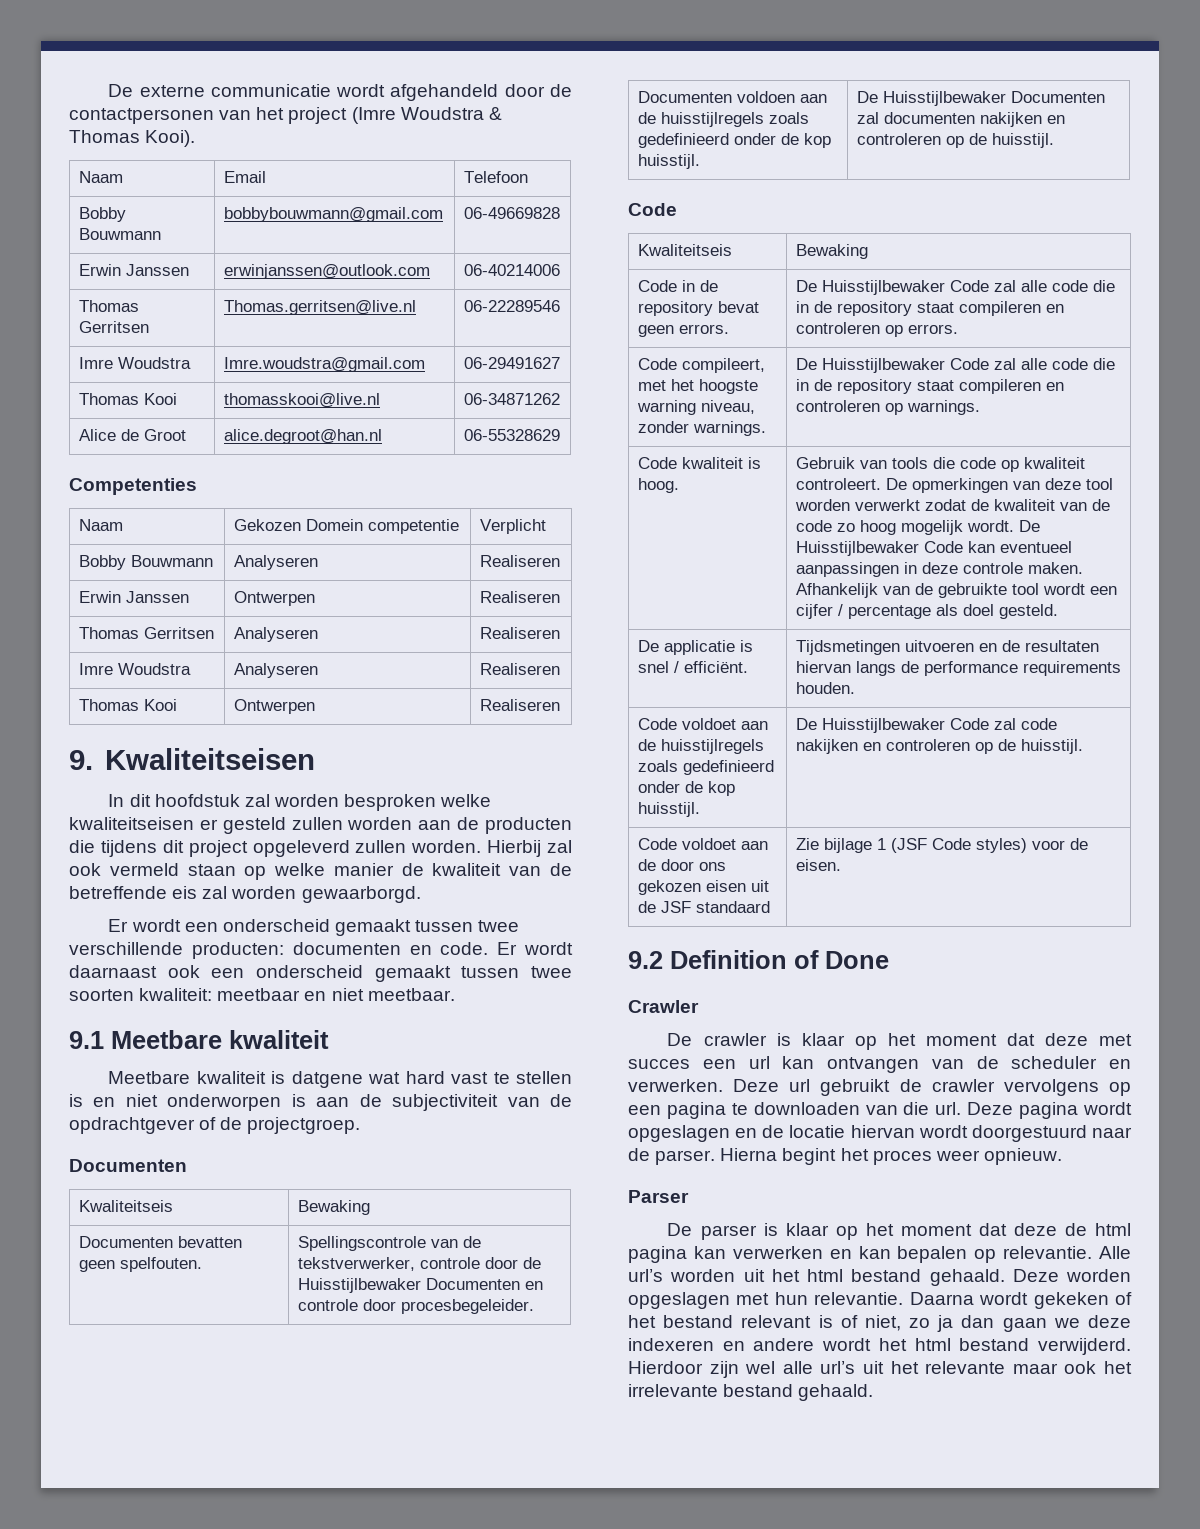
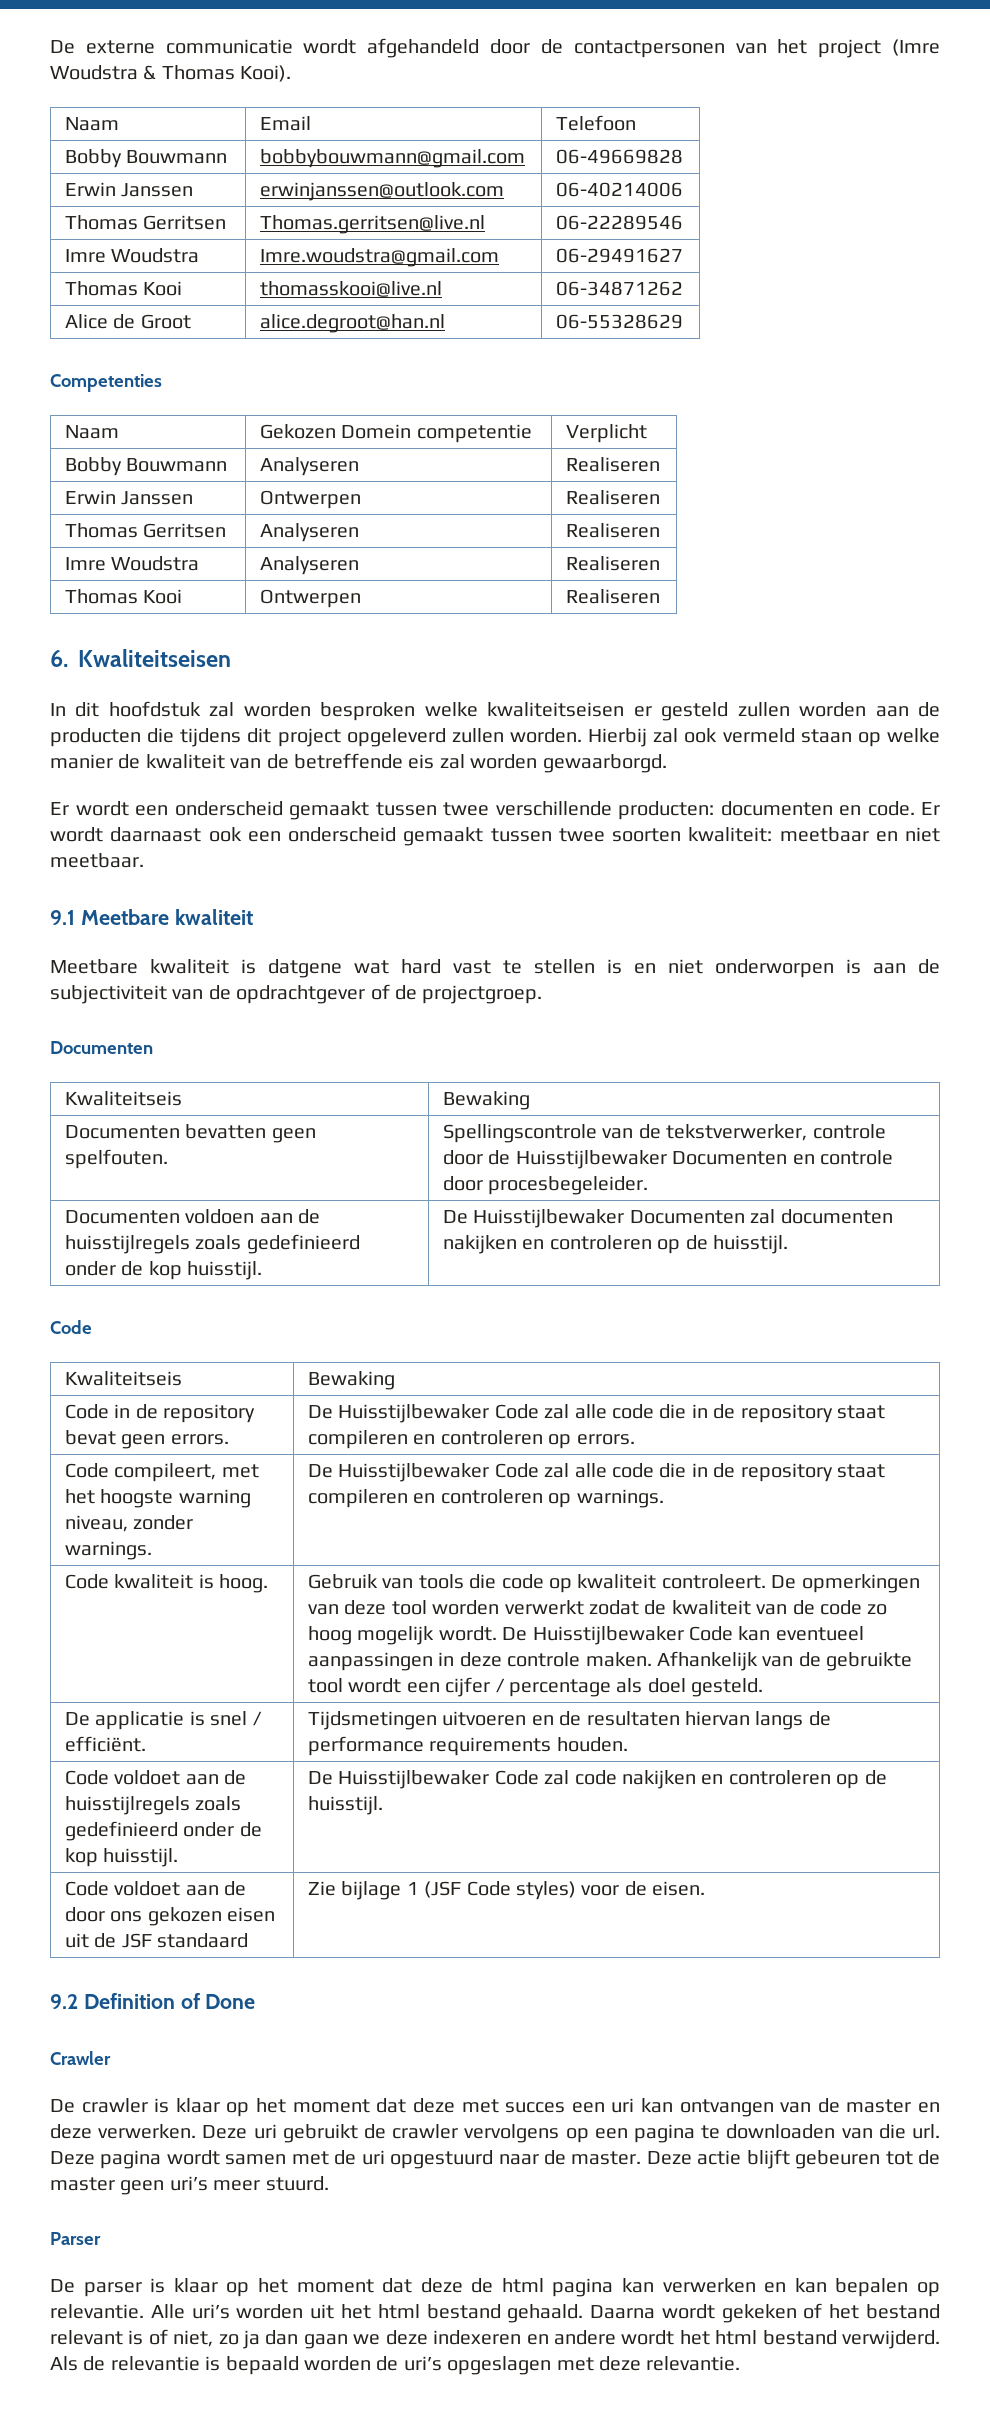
[69,750,93,770] 9. -> [50,650,68,667] 6.
[748,1056,770,1069] url -> [611,2098,635,2113] uri
[1011,1056,1131,1069] scheduler en -> [846,2099,940,2113] [50,2124,92,2139] master en deze
[789,1079,811,1092] url -> [253,2124,277,2139] uri
[628,1125,1132,1142] [628,1148,1062,1165] opgeslagen en de locatie hiervan wordt doorgestuurd naar de parser. Hierna begint het proces weer opnieuw. -> [225,2149,940,2169] [50,2176,329,2195] samen met de uri opgestuurd naar de master. Deze actie blijft gebeuren tot de master geen uri’s meer stuurd.
[628,1269,663,1282] url’s -> [191,2304,230,2319] uri’s
[1012,1269,1131,1282] [628,1292,904,1309] Deze worden opgeslagen met hun relevantie. -> (584, 2313) none
[628,1361,1132,1378] [628,1384,874,1401] Hierdoor zijn wel alle url’s uit het relevante maar ook het irrelevante bestand gehaald. -> [50,2356,741,2375] Als de relevantie is bepaald worden de uri’s opgeslagen met deze relevantie.

